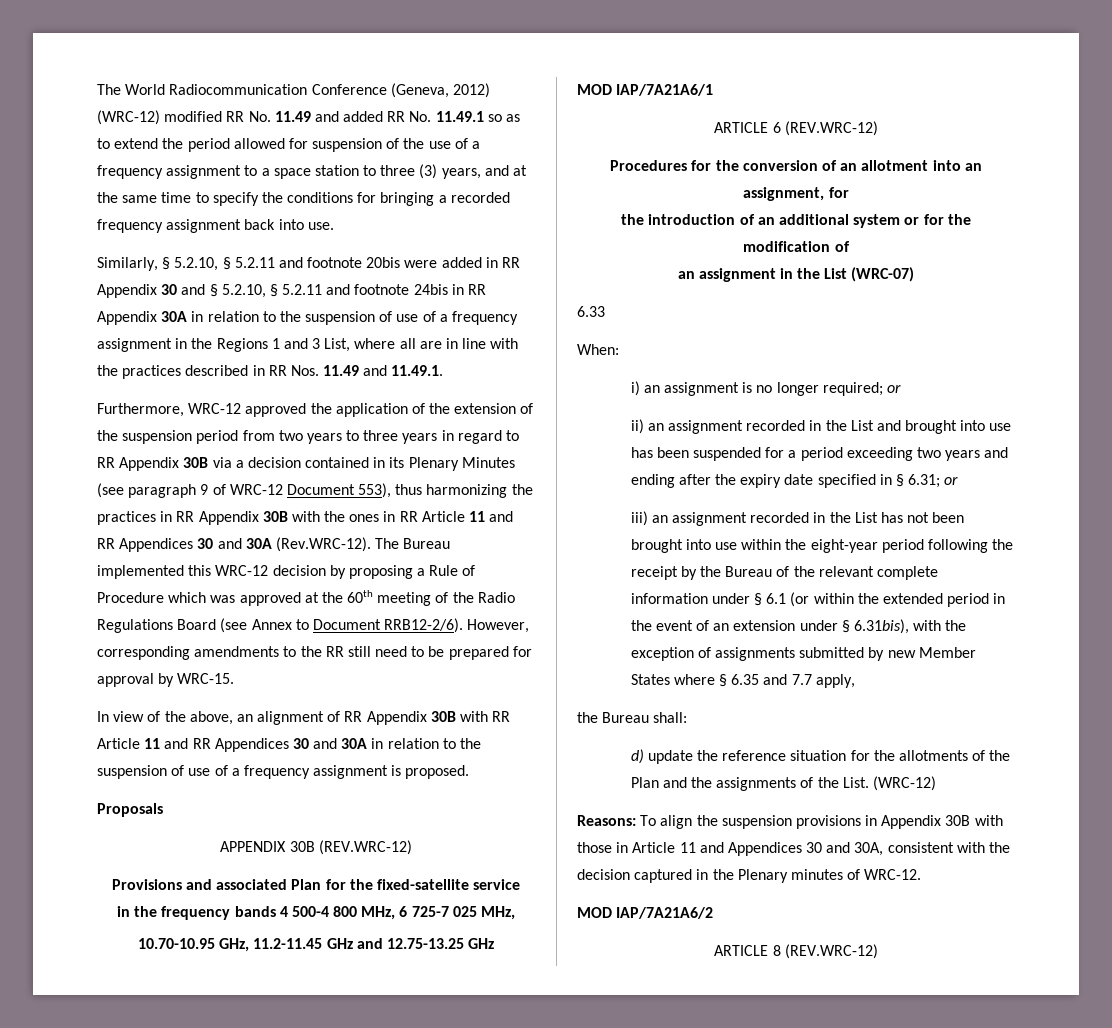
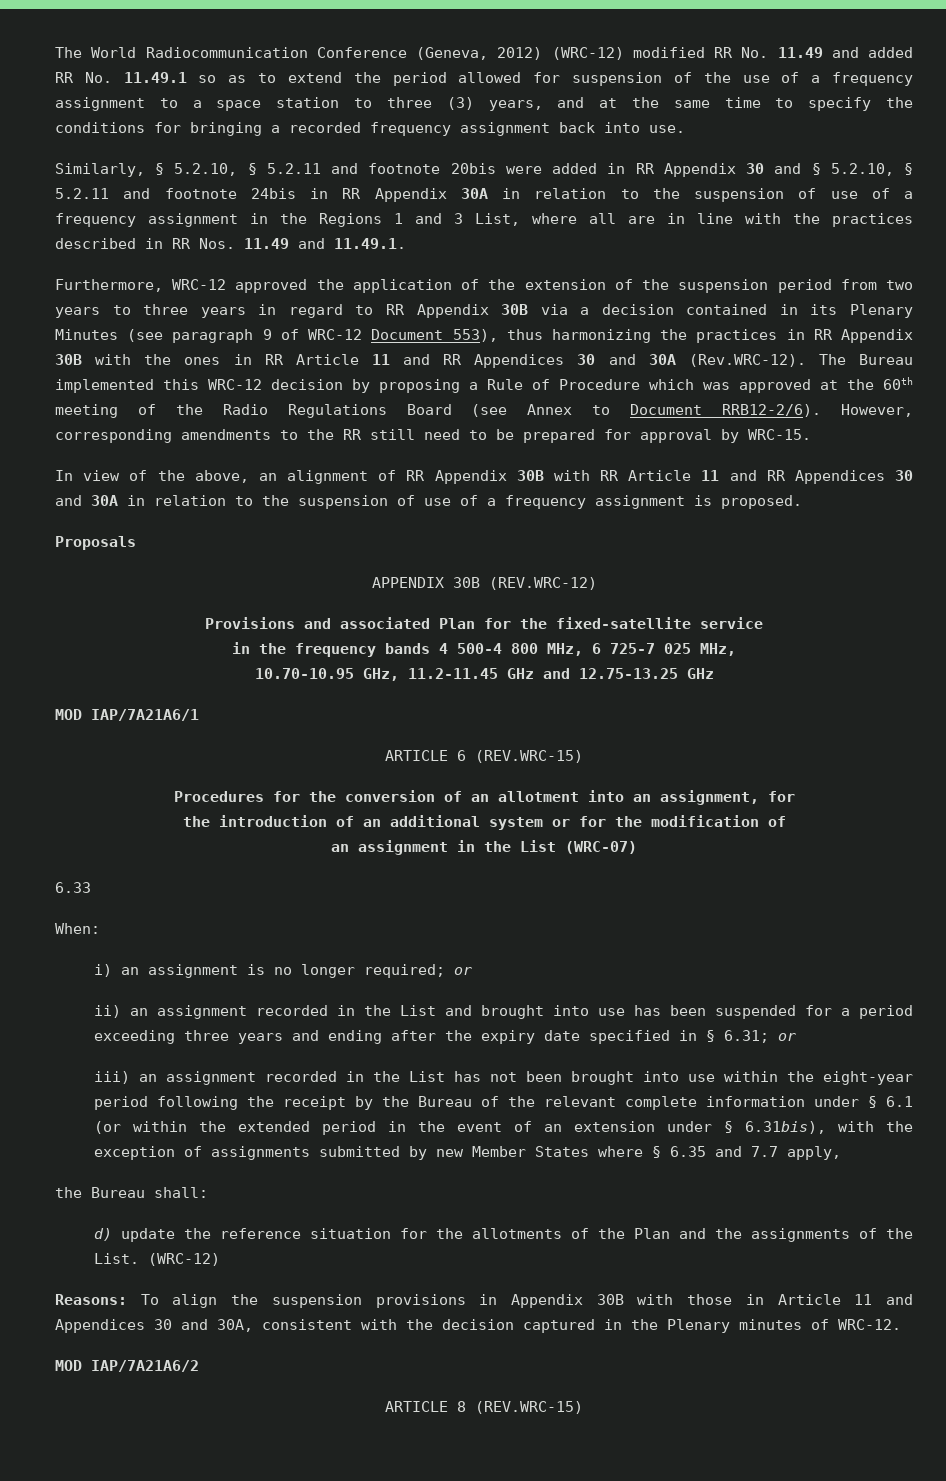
[784,121,878,136] (REV.WRC-12) -> [475,750,583,763] (REV.WRC-15)
[916,447,941,458] two -> [183,1030,229,1041] three
[784,944,878,959] (REV.WRC-12) -> [475,1401,583,1414] (REV.WRC-15)

